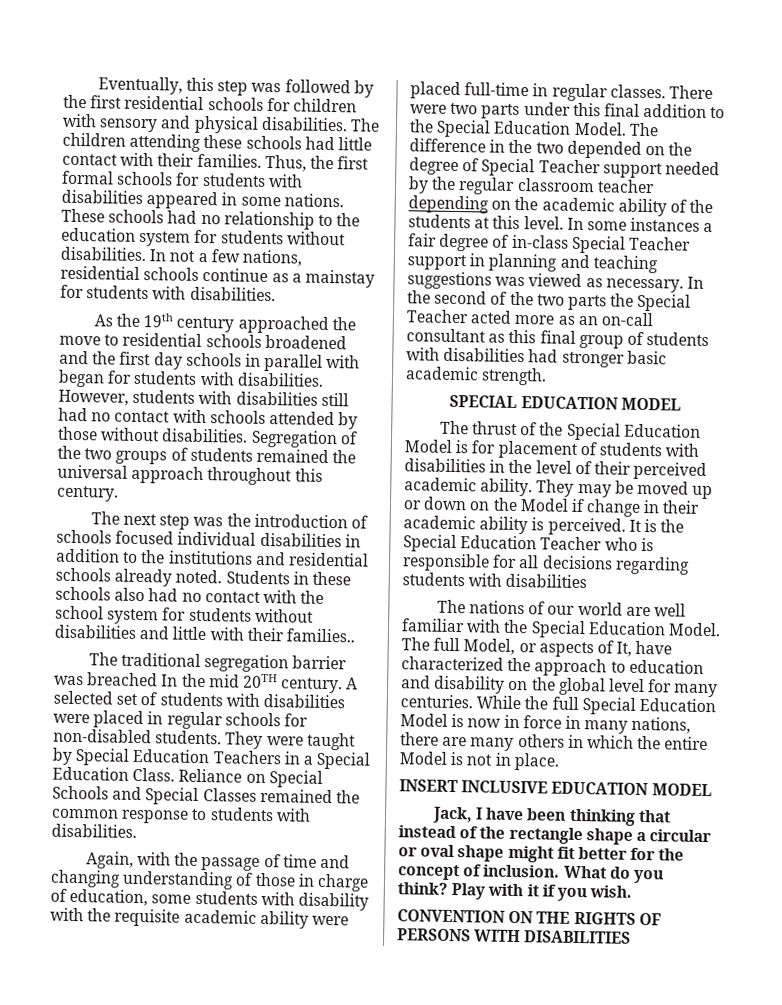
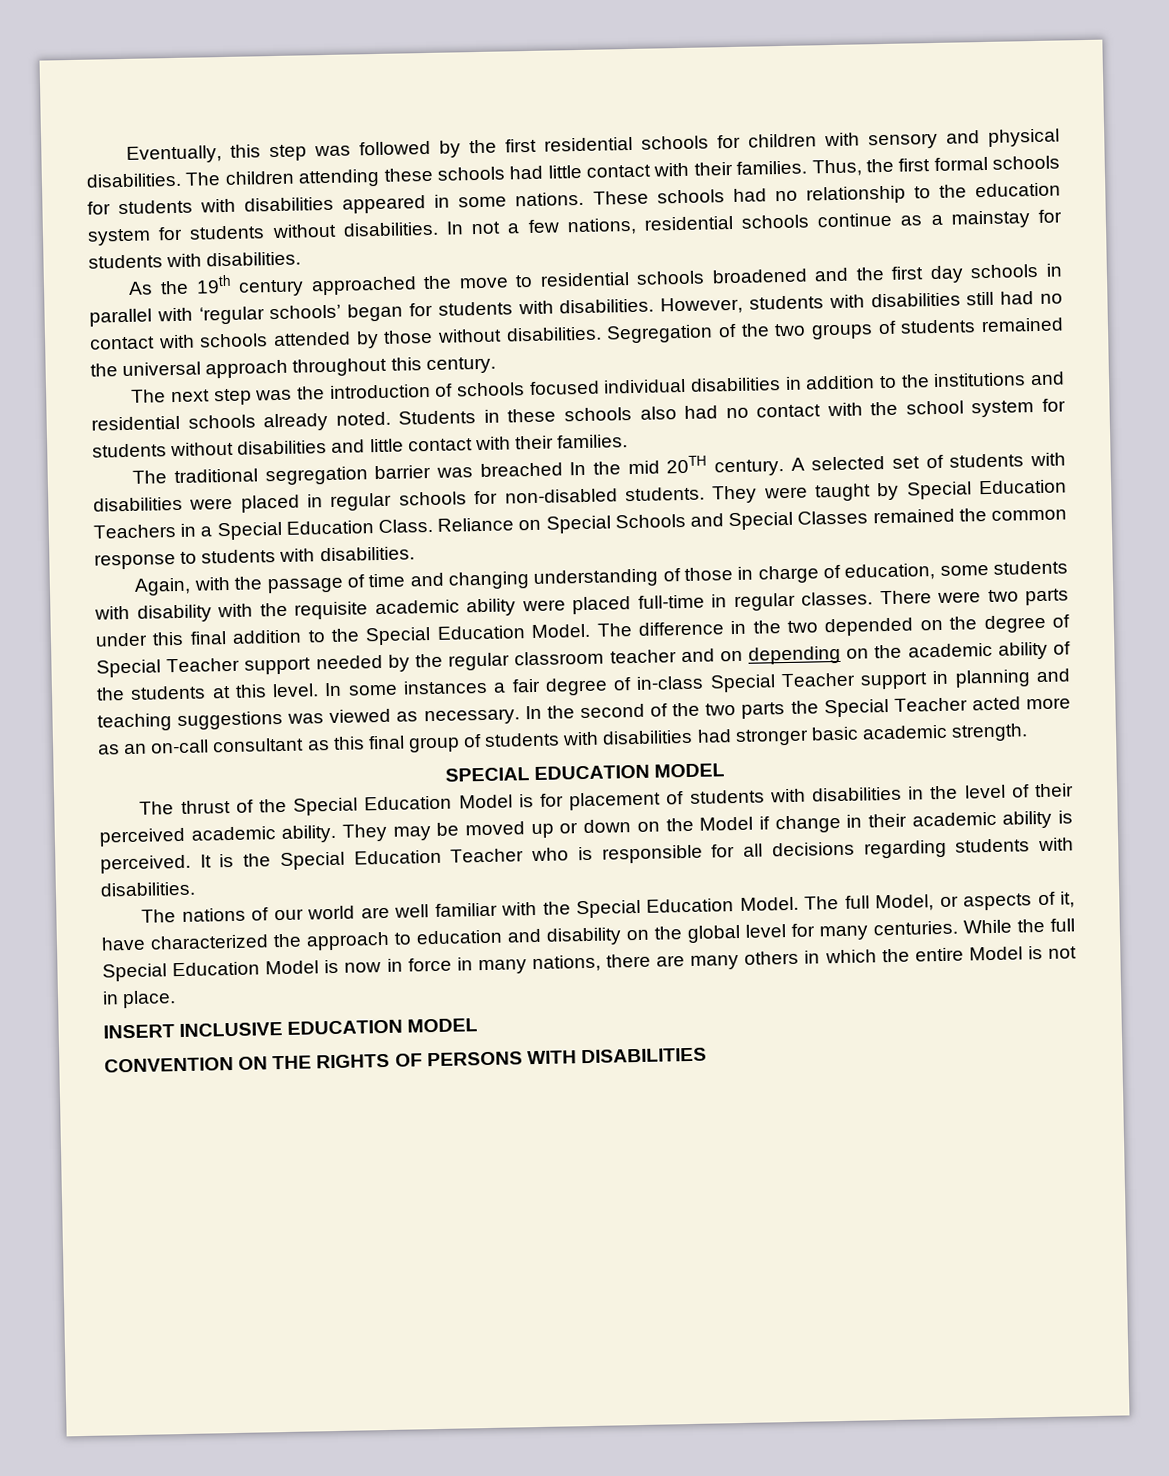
(361, 361) none -> [198,304,342,325] ‘regular schools’
[209,627,355,643] with their families.. -> [407,434,629,452] contact with their families.
(655, 186) none -> [680,648,743,663] and on
[505,573,588,589] disabilities -> [100,881,196,897] disabilities.
[616,641,633,657] It, -> [1060,891,1075,908] it,
[431,806,671,826] [398,825,712,845] [398,844,685,863] [398,864,664,884] [397,882,633,902] // Jack, I have been thinking that instead of the rectangle shape a circular or oval shape might fit better for the concept of inclusion. What do you think? Play with it if you wish. -> (479, 1025) none

